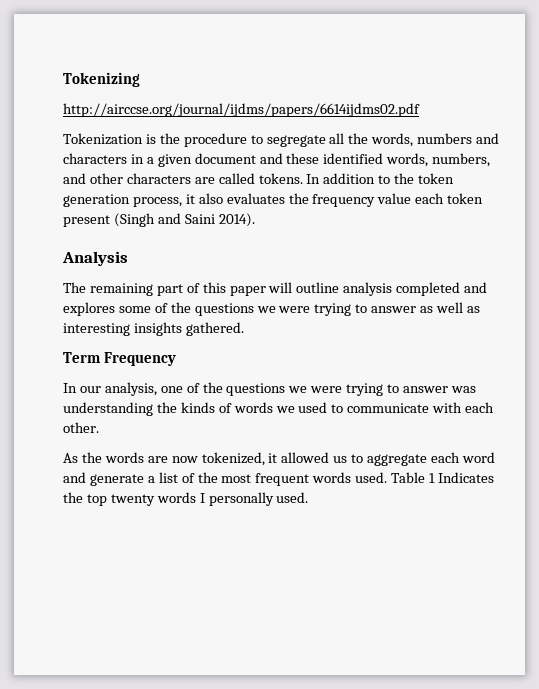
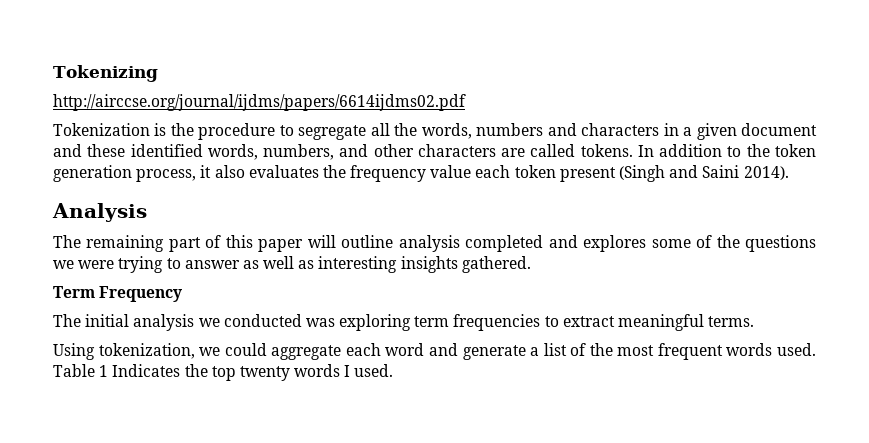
[63,382,476,396] [63,402,495,416] [63,422,99,433] [63,452,364,466] In our analysis, one of the questions we were trying to answer was understanding the kinds of words we used to communicate with each other. // As the words are now tokenized, it allowed us to -> [53,314,755,331] [53,343,267,360] The initial analysis we conducted was exploring term frequencies to extract meaningful terms. // Using tokenization, we could
[208,492,274,506] personally -> (351, 371) none

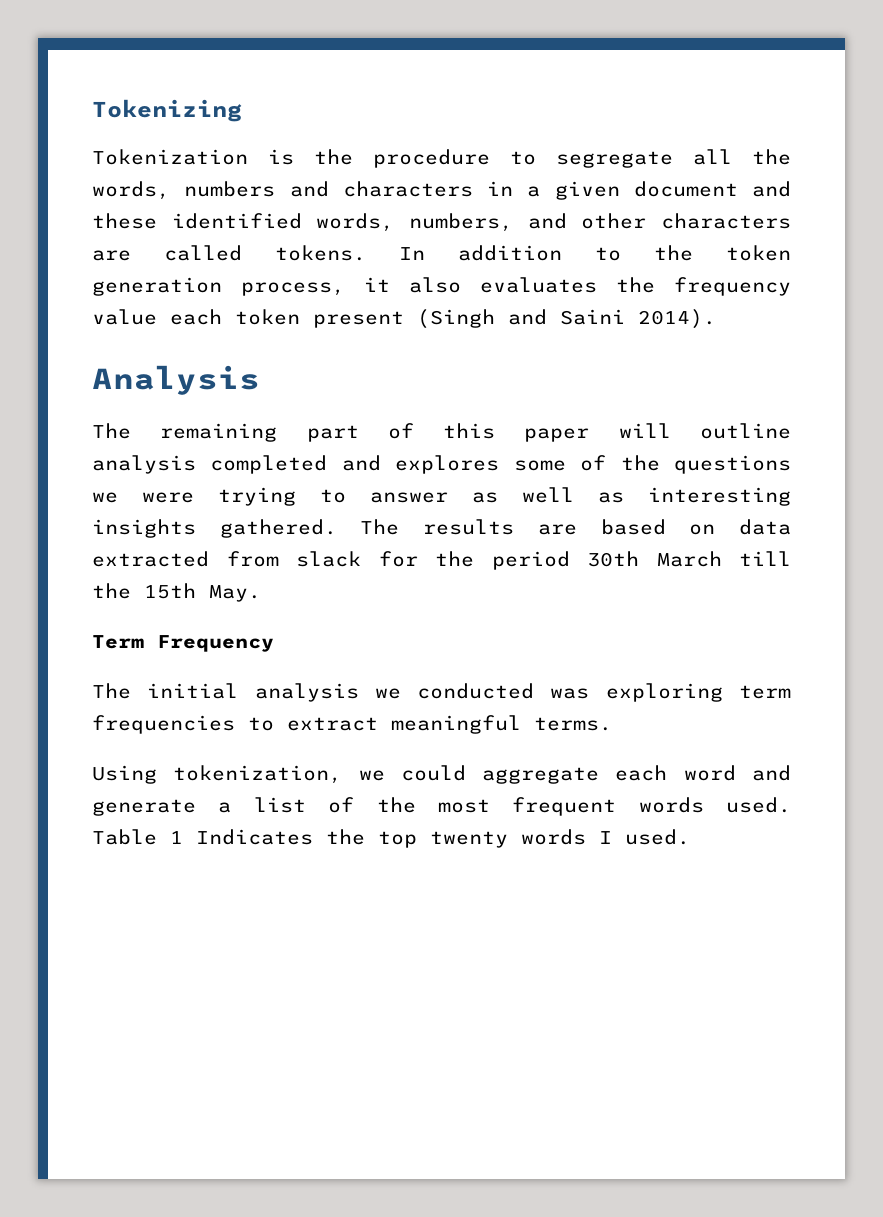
[53,94,466,111] // http://airccse.org/journal/ijdms/papers/6614ijdms02.pdf -> (242, 110) none
(531, 264) none -> [360,519,791,535] [92,551,791,570] [92,583,261,602] The results are based on data extracted from slack for the period 30th March till the 15th May.

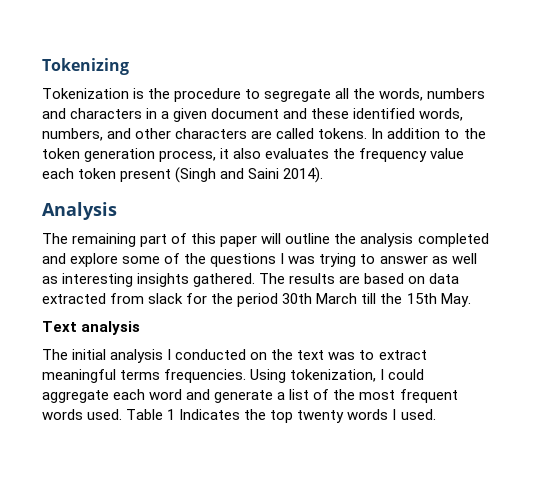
(791, 431) none -> [334,233,357,244] the
[395,455,500,474] explores -> [70,253,119,267] explore
[92,492,194,503] we were -> [280,253,316,264] I was
[92,635,274,652] Term Frequency -> [42,321,141,335] Text analysis
[374,683,791,702] [92,715,235,734] we conducted was exploring term frequencies -> [167,349,356,360] I conducted on the text was
[534,717,612,731] terms. // -> [120,369,247,383] terms frequencies.
[358,770,385,781] we -> [380,369,385,380] I

